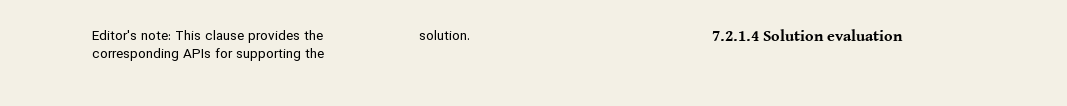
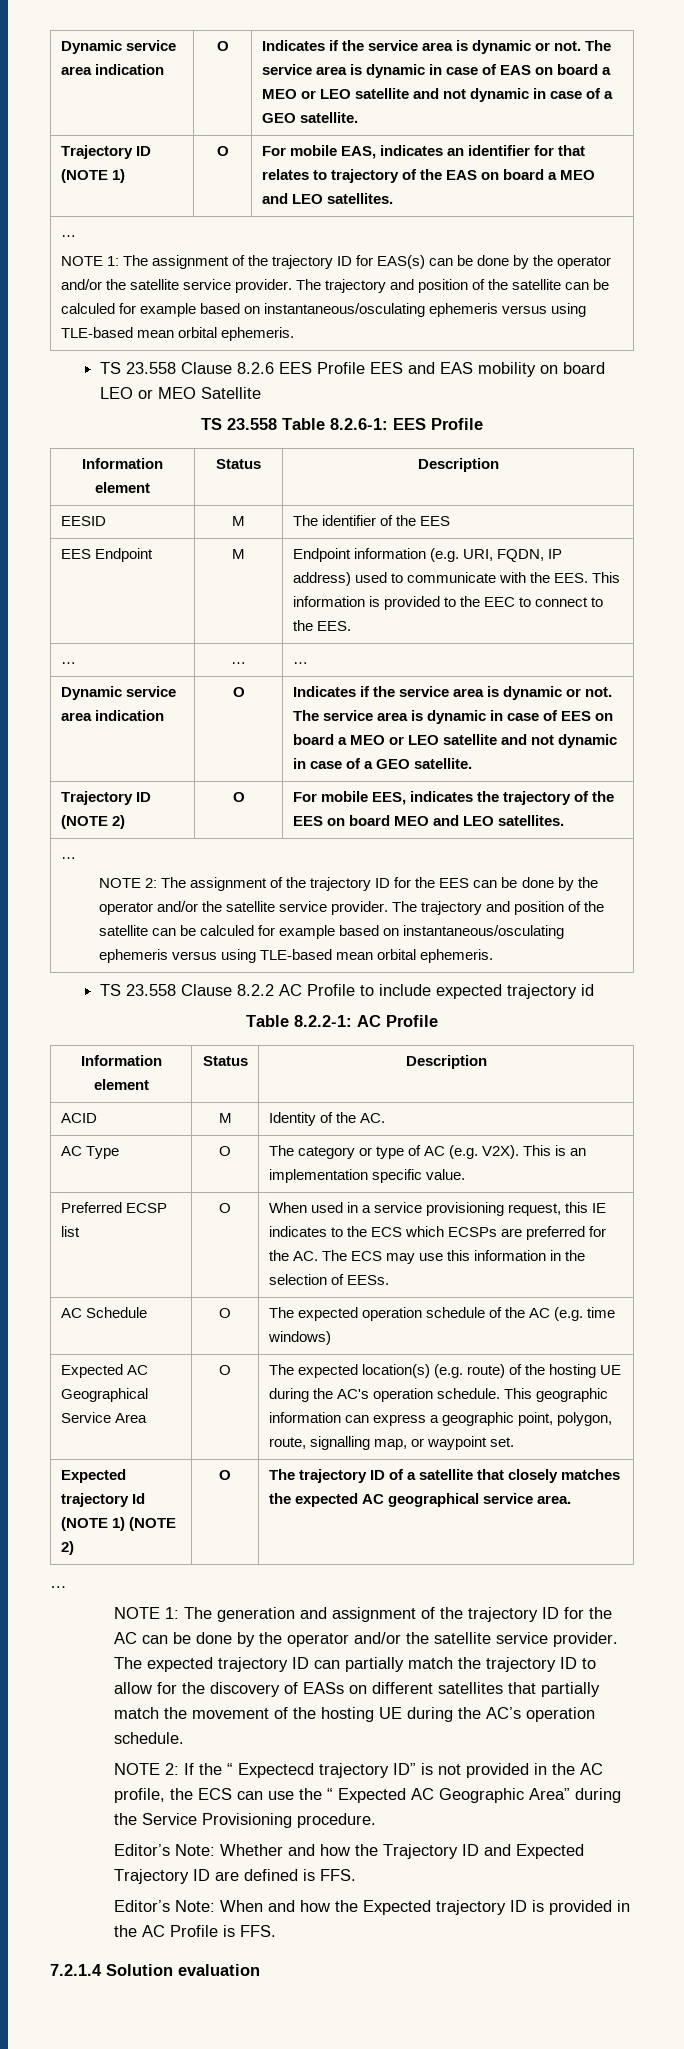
[91,30,323,43] [91,48,324,61] [418,30,470,40] Editor's note: This clause provides the corresponding APIs for supporting the solution. -> [60,40,176,54] [60,64,164,75] [216,41,229,51] [261,40,611,54] [261,64,612,78] [261,88,614,102] [261,112,358,123] [60,145,151,159] [60,169,125,183] [216,146,229,156] [261,145,585,159] [261,169,595,183] [261,193,393,204] [60,235,76,237] [60,255,612,269] [60,279,610,293] [60,303,586,317] [60,327,294,341] [100,362,606,377] [100,387,262,399] [201,418,483,430] [82,458,163,469] [95,482,150,493] [216,459,261,469] [417,458,499,472] [60,516,106,526] [232,516,245,526] [292,515,450,526] [60,548,153,562] [232,549,245,559] [292,548,562,562] [292,572,620,586] [292,596,603,610] [292,620,351,631] [60,662,76,664] [231,662,246,664] [292,662,308,664] [60,686,176,700] [60,710,164,721] [232,687,245,697] [292,686,612,700] [292,710,613,724] [292,734,617,748] [292,758,472,769] [60,791,151,805] [60,815,125,829] [232,792,245,802] [292,791,614,805] [292,815,564,826] [60,857,76,859] [98,877,598,891] [98,901,605,915] [98,925,565,939] [98,949,494,963] [100,984,595,999] [246,1015,438,1027] [80,1055,162,1066] [93,1079,149,1090] [202,1056,248,1066] [405,1055,487,1069] [60,1113,97,1123] [218,1113,232,1123] [268,1112,385,1126] [60,1146,119,1159] [219,1146,231,1156] [268,1145,587,1159] [268,1169,465,1183] [60,1202,167,1213] [60,1226,80,1237] [219,1203,231,1213] [268,1202,606,1216] [268,1226,606,1240] [268,1250,585,1264] [268,1274,389,1285] [60,1307,147,1318] [219,1308,231,1318] [268,1307,615,1321] [267,1331,331,1345] [60,1364,148,1378] [60,1388,148,1402] [60,1412,147,1423] [219,1365,231,1375] [268,1364,621,1378] [268,1388,608,1402] [268,1412,612,1426] [268,1436,514,1450] [60,1469,126,1483] [60,1493,145,1507] [60,1517,176,1531] [60,1541,74,1555] [219,1470,231,1480] [268,1469,620,1483] [268,1493,571,1507] [50,1586,67,1588] [113,1607,612,1622] [113,1632,618,1647] [113,1657,596,1672] [113,1682,600,1697] [113,1707,595,1722] [113,1732,184,1744] [113,1763,603,1778] [113,1788,621,1803] [113,1813,376,1828] [113,1844,584,1859] [113,1869,356,1884] [113,1900,630,1915] [113,1925,276,1937] Dynamic service area indication | O | Indicates if the service area is dynamic or not. The service area is dynamic in case of EAS on board a MEO or LEO satellite and not dynamic in case of a GEO satellite. // Trajectory ID (NOTE 1) | O | For mobile EAS, indicates an identifier for that relates to trajectory of the EAS on board a MEO and LEO satellites. // … // NOTE 1: The assignment of the trajectory ID for EAS(s) can be done by the operator and/or the satellite service provider. The trajectory and position of the satellite can be calculed for example based on instantaneous/osculating ephemeris versus using TLE-based mean orbital ephemeris. // TS 23.558 Clause 8.2.6 EES Profile EES and EAS mobility on board LEO or MEO Satellite // TS 23.558 Table 8.2.6-1: EES Profile // Information element | Status | Description // EESID | M | The identifier of the EES // EES Endpoint | M | Endpoint information (e.g. URI, FQDN, IP address) used to communicate with the EES. This information is provided to the EEC to connect to the EES. // … | … | … // Dynamic service area indication | O | Indicates if the service area is dynamic or not. The service area is dynamic in case of EES on board a MEO or LEO satellite and not dynamic in case of a GEO satellite. // Trajectory ID (NOTE 2) | O | For mobile EES, indicates the trajectory of the EES on board MEO and LEO satellites. // … // NOTE 2: The assignment of the trajectory ID for the EES can be done by the operator and/or the satellite service provider. The trajectory and position of the satellite can be calculed for example based on instantaneous/osculating ephemeris versus using TLE-based mean orbital ephemeris. // TS 23.558 Clause 8.2.2 AC Profile to include expected trajectory id // Table 8.2.2-1: AC Profile // Information element | Status | Description // ACID | M | Identity of the AC. // AC Type | O | The category or type of AC (e.g. V2X). This is an implementation specific value. // Preferred ECSP list | O | When used in a service provisioning request, this IE indicates to the ECS which ECSPs are preferred for the AC. The ECS may use this information in the selection of EESs. // AC Schedule | O | The expected operation schedule of the AC (e.g. time windows) // Expected AC Geographical Service Area | O | The expected location(s) (e.g. route) of the hosting UE during the AC's operation schedule. This geographic information can express a geographic point, polygon, route, signalling map, or waypoint set. // Expected trajectory Id (NOTE 1) (NOTE 2) | O | The trajectory ID of a satellite that closely matches the expected AC geographical service area. // … // NOTE 1: The generation and assignment of the trajectory ID for the AC can be done by the operator and/or the satellite service provider. The expected trajectory ID can partially match the trajectory ID to allow for the discovery of EASs on different satellites that partially match the movement of the hosting UE during the AC’s operation schedule. // NOTE 2: If the “ Expectecd trajectory ID” is not provided in the AC profile, the ECS can use the “ Expected AC Geographic Area” during the Service Provisioning procedure. // Editor’s Note: Whether and how the Trajectory ID and Expected Trajectory ID are defined is FFS. // Editor’s Note: When and how the Expected trajectory ID is provided in the AC Profile is FFS.

